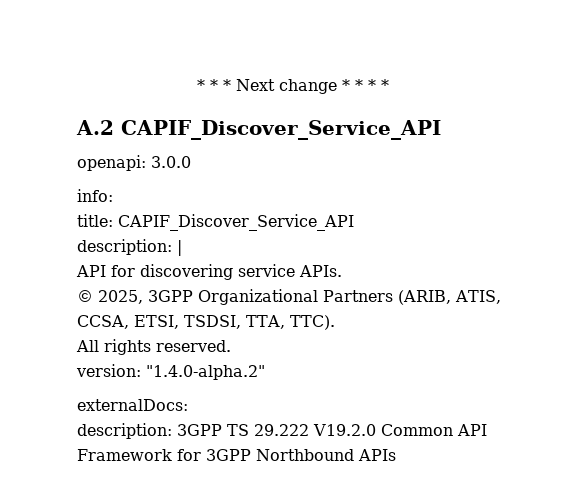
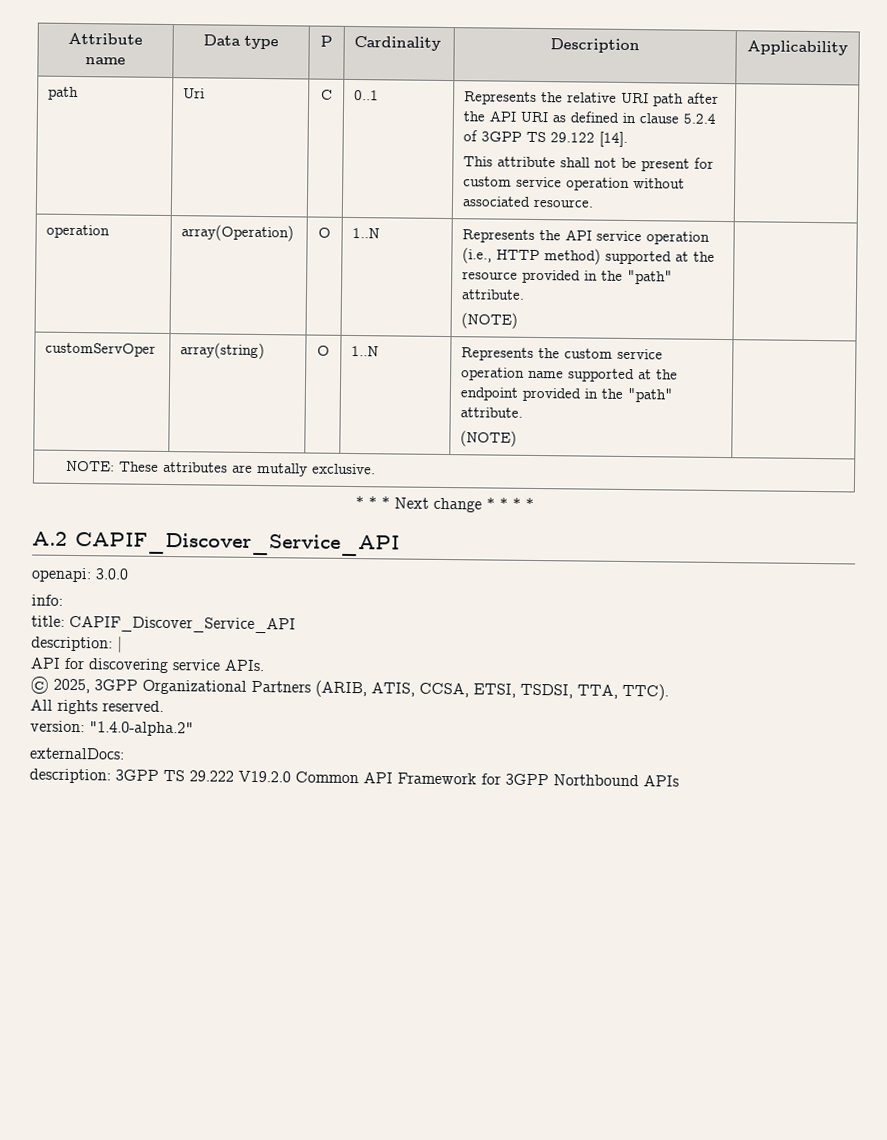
(196, 85) none -> [68,32,143,45] [85,57,126,65] [203,34,279,50] [320,35,333,47] [354,36,442,51] [550,38,640,54] [747,40,848,56] [48,86,80,101] [183,88,206,99] [320,89,333,100] [354,90,380,101] [464,91,720,107] [463,110,717,124] [463,130,629,147] [463,156,715,172] [463,176,686,191] [462,196,595,208] [46,224,111,239] [181,224,295,242] [318,227,331,238] [352,227,381,239] [462,229,711,245] [462,247,716,265] [462,269,674,285] [461,289,526,300] [461,312,519,329] [45,342,157,357] [180,342,266,360] [317,345,330,356] [351,345,380,357] [461,347,664,361] [461,367,679,383] [460,387,674,403] [460,407,524,418] [460,430,518,447] [66,460,377,477] Attribute name | Data type | P | Cardinality | Description | Applicability // path | Uri | C | 0..1 | Represents the relative URI path after the API URI as defined in clause 5.2.4 of 3GPP TS 29.122 [14]. // This attribute shall not be present for custom service operation without associated resource. | // operation | array(Operation) | O | 1..N | Represents the API service operation (i.e., HTTP method) supported at the resource provided in the "path" attribute. // (NOTE) | // customServOper | array(string) | O | 1..N | Represents the custom service operation name supported at the endpoint provided in the "path" attribute. // (NOTE) | // NOTE: These attributes are mutally exclusive. //

